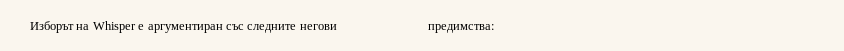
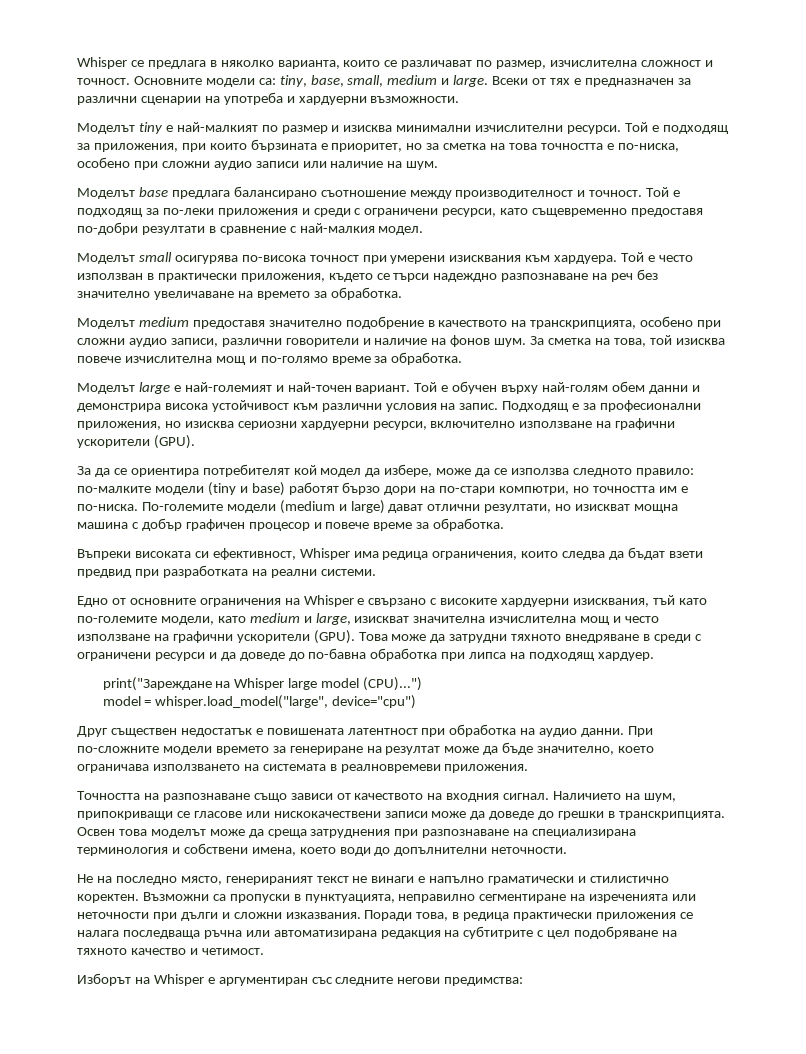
(30, 27) none -> [77,57,713,69] [77,75,691,87] [77,92,460,105] [77,122,729,134] [77,139,679,152] [77,157,439,170] [77,186,681,199] [77,208,704,217] [77,222,424,235] [77,252,693,264] [77,269,659,282] [77,287,402,300] [77,316,722,329] [77,335,725,347] [77,352,463,365] [77,381,700,394] [77,400,702,412] [77,418,676,430] [77,435,195,449] [77,464,694,477] [77,482,688,496] [77,500,679,514] [77,518,505,531] [77,547,703,560] [77,565,376,578] [77,595,707,607] [77,613,660,625] [77,630,702,644] [77,648,654,661] [102,677,423,691] [102,695,417,709] [77,724,654,737] [77,742,655,755] [77,764,529,773] [77,791,676,802] [77,811,725,820] [77,827,637,838] [77,843,568,856] [77,874,669,885] [77,892,697,903] [77,910,693,921] [77,926,678,939] [77,948,264,955] Whisper се предлага в няколко варианта, които се различават по размер, изчислителна сложност и точност. Основните модели са: tiny, base, small, medium и large. Всеки от тях е предназначен за различни сценарии на употреба и хардуерни възможности. // Моделът tiny е най-малкият по размер и изисква минимални изчислителни ресурси. Той е подходящ за приложения, при които бързината е приоритет, но за сметка на това точността е по-ниска, особено при сложни аудио записи или наличие на шум. // Моделът base предлага балансирано съотношение между производителност и точност. Той е подходящ за по-леки приложения и среди с ограничени ресурси, като същевременно предоставя по-добри резултати в сравнение с най-малкия модел. // Моделът small осигурява по-висока точност при умерени изисквания към хардуера. Той е често използван в практически приложения, където се търси надеждно разпознаване на реч без значително увеличаване на времето за обработка. // Моделът medium предоставя значително подобрение в качеството на транскрипцията, особено при сложни аудио записи, различни говорители и наличие на фонов шум. За сметка на това, той изисква повече изчислителна мощ и по-голямо време за обработка. // Моделът large е най-големият и най-точен вариант. Той е обучен върху най-голям обем данни и демонстрира висока устойчивост към различни условия на запис. Подходящ е за професионални приложения, но изисква сериозни хардуерни ресурси, включително използване на графични ускорители (GPU). // За да се ориентира потребителят кой модел да избере, може да се използва следното правило: по-малките модели (tiny и base) работят бързо дори на по-стари компютри, но точността им е по-ниска. По-големите модели (medium и large) дават отлични резултати, но изискват мощна машина с добър графичен процесор и повече време за обработка. // Въпреки високата си ефективност, Whisper има редица ограничения, които следва да бъдат взети предвид при разработката на реални системи. // Едно от основните ограничения на Whisper е свързано с високите хардуерни изисквания, тъй като по-големите модели, като medium и large, изискват значителна изчислителна мощ и често използване на графични ускорители (GPU). Това може да затрудни тяхното внедряване в среди с ограничени ресурси и да доведе до по-бавна обработка при липса на подходящ хардуер. // print("Зареждане на Whisper large model (CPU)...") // model = whisper.load_model("large", device="cpu") // Друг съществен недостатък е повишената латентност при обработка на аудио данни. При по-сложните модели времето за генериране на резултат може да бъде значително, което ограничава използването на системата в реалновремеви приложения. // Точността на разпознаване също зависи от качеството на входния сигнал. Наличието на шум, припокриващи се гласове или нискокачествени записи може да доведе до грешки в транскрипцията. Освен това моделът може да среща затруднения при разпознаване на специализирана терминология и собствени имена, което води до допълнителни неточности. // Не на последно място, генерираният текст не винаги е напълно граматически и стилистично коректен. Възможни са пропуски в пунктуацията, неправилно сегментиране на изреченията или неточности при дълги и сложни изказвания. Поради това, в редица практически приложения се налага последваща ръчна или автоматизирана редакция на субтитрите с цел подобряване на тяхното качество и четимост. //

